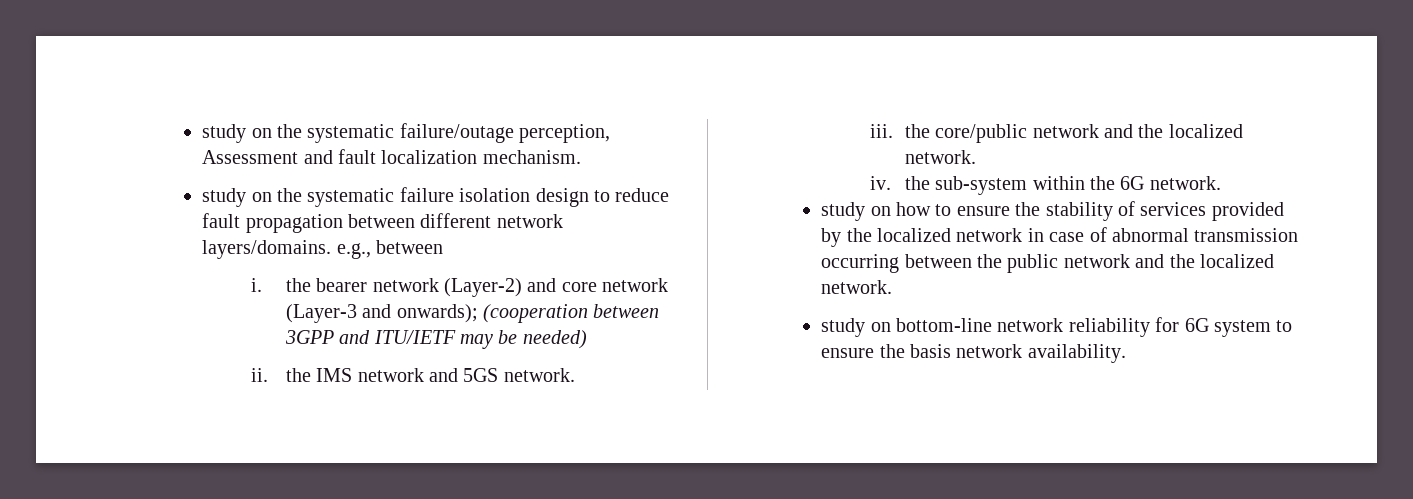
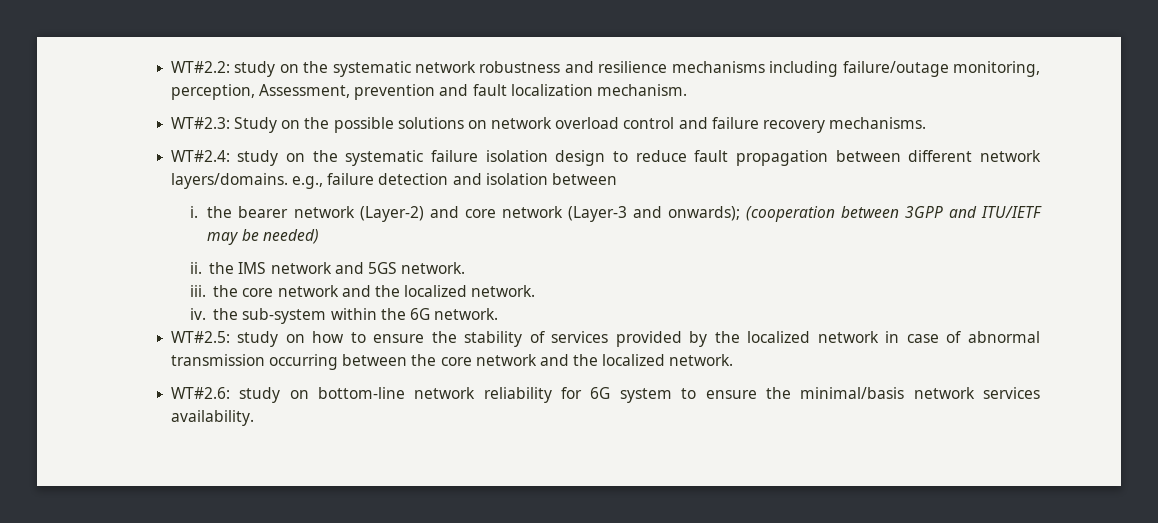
[202,123,611,143] [202,149,581,164] study on the systematic failure/outage perception, Assessment and fault localization mechanism. // -> [170,61,1040,77] [170,84,687,100] [170,117,927,133] [170,150,230,162] WT#2.2: study on the systematic network robustness and resilience mechanisms including failure/outage monitoring, perception, Assessment, prevention and fault localization mechanism. // WT#2.3: Study on the possible solutions on network overload control and failure recovery mechanisms. // WT#2.4:
(371, 251) none -> [327,173,548,185] failure detection and isolation
[935,124,1028,143] core/public -> [242,288,274,297] core
(1221, 183) none -> [170,331,230,343] WT#2.5:
[1007,254,1275,273] [821,280,893,294] public network and the localized network. // -> [440,354,734,366] [170,387,230,399] core network and the localized network. // WT#2.6:
[910,344,1023,358] basis network -> [800,387,1040,399] minimal/basis network services

